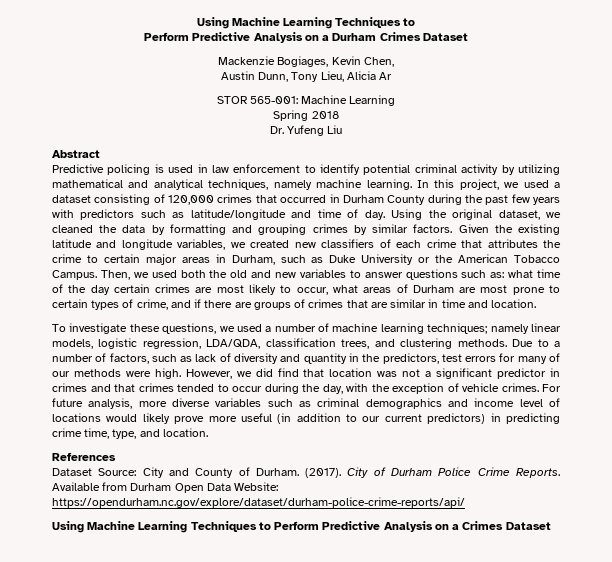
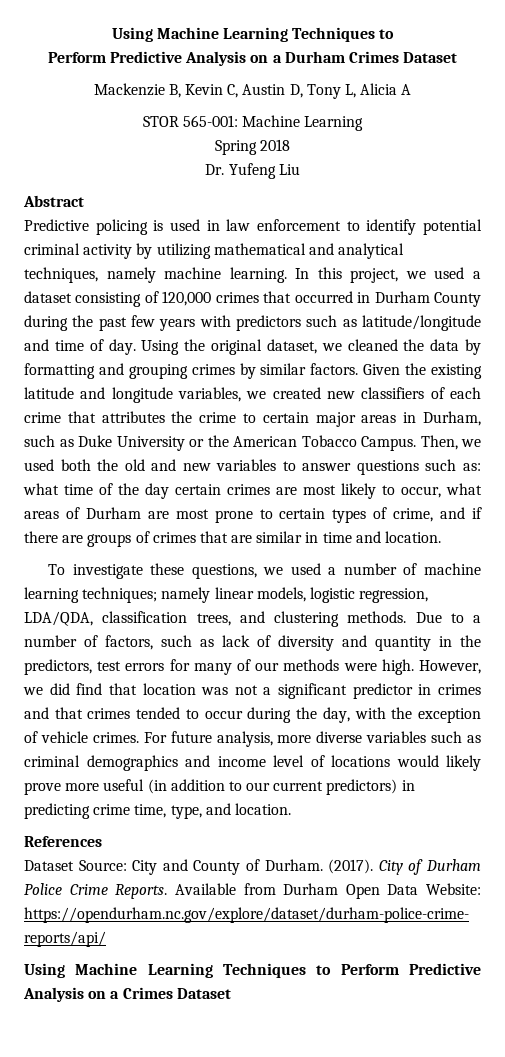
[277,56,394,67] [220,71,393,82] Bogiages, Kevin Chen, // Austin Dunn, Tony Lieu, Alicia Ar -> [168,83,412,99] B, Kevin C, Austin D, Tony L, Alicia A

